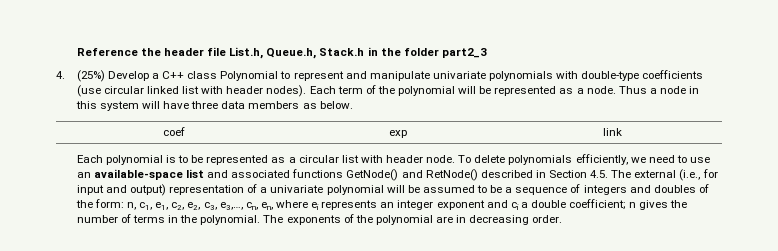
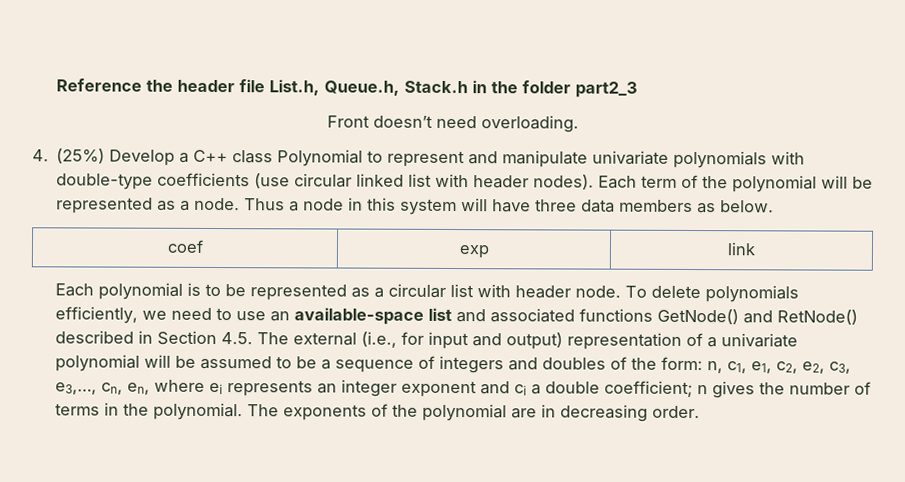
(487, 53) none -> [327,115,579,133] // Front doesn’t need overloading.

